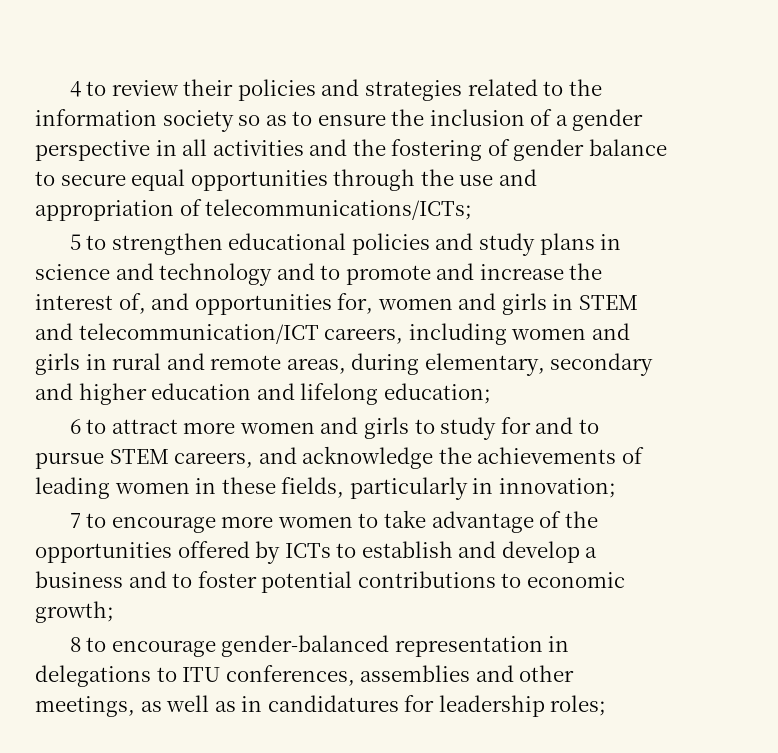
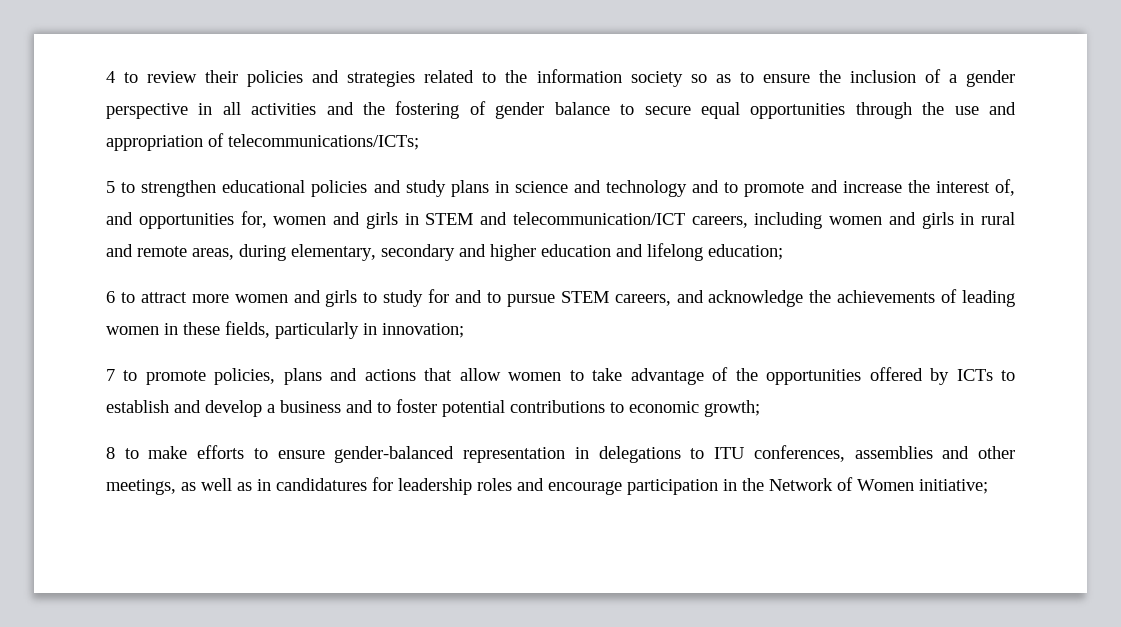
[111,516,274,533] encourage more -> [145,368,501,385] promote policies, plans and actions that allow
[111,640,216,657] encourage -> [148,445,325,459] make efforts to ensure
[550,695,607,716] roles; -> [477,477,988,495] roles and encourage participation in the Network of Women initiative;

